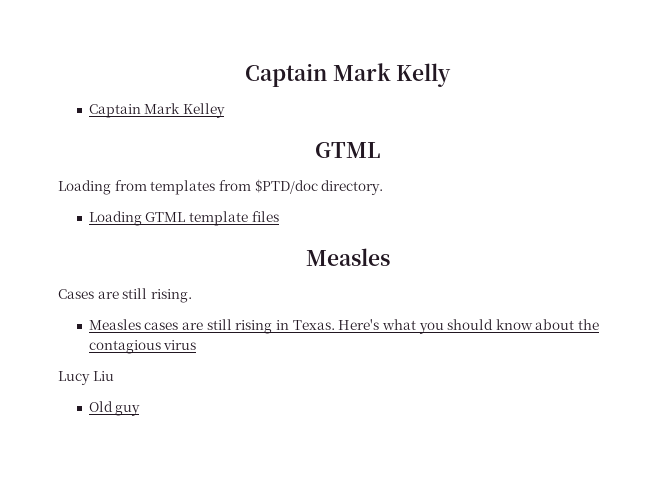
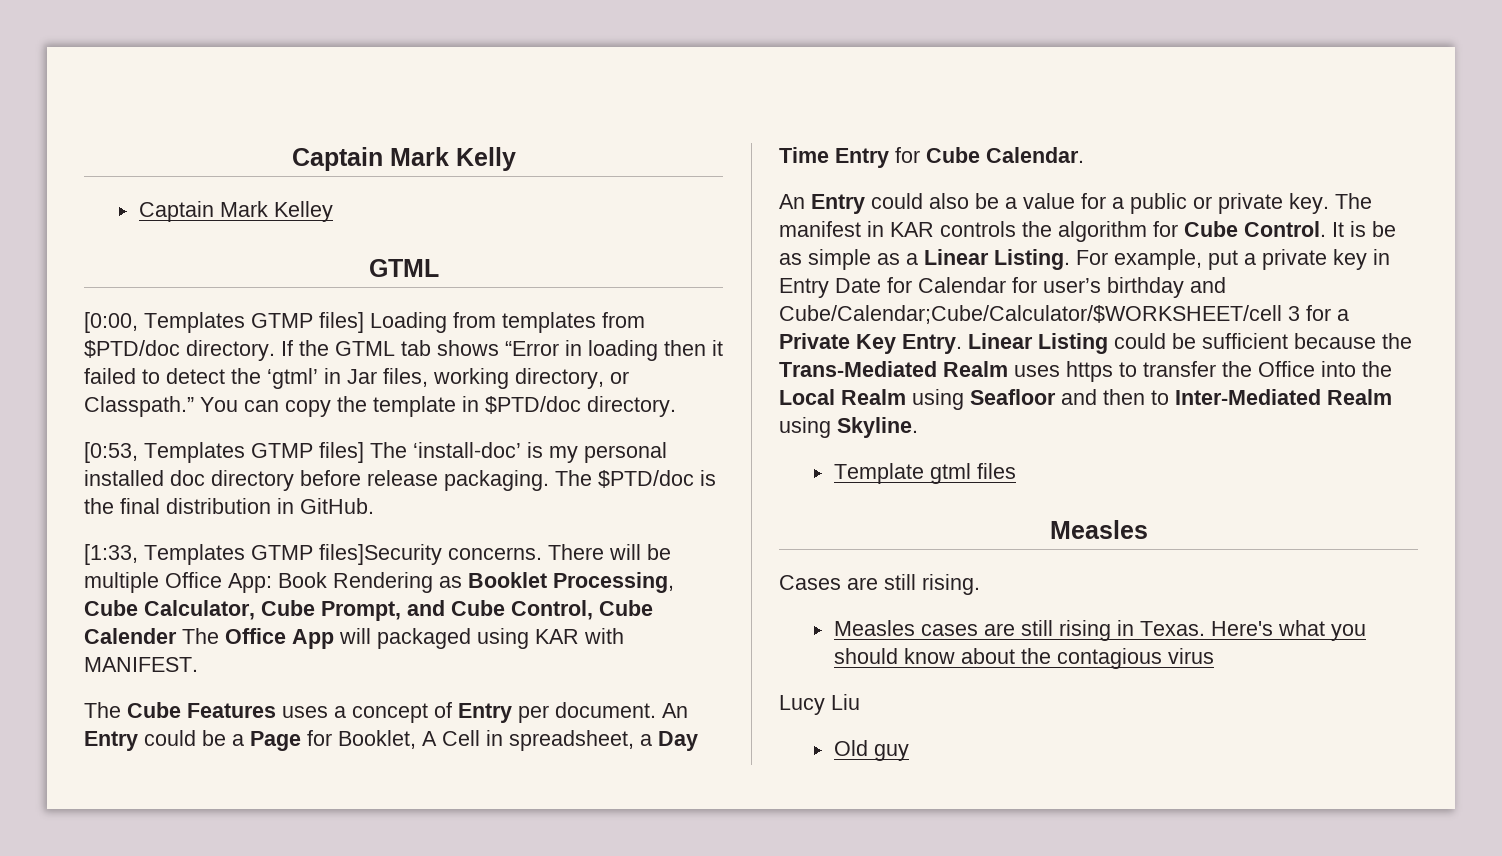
(380, 150) none -> [84,312,364,333] [0:00, Templates GTMP files]
[88,211,248,226] // Loading GTML template -> [281,340,723,361] [84,368,629,389] [84,396,676,417] [84,442,667,463] [84,470,716,491] [84,498,374,514] [84,544,671,565] [84,572,674,593] [84,600,653,621] [84,628,624,649] [84,657,198,672] [84,702,688,723] [84,730,698,751] [779,147,1084,168] [779,193,1372,214] [779,221,1396,242] [779,249,1390,270] [779,277,1226,298] [779,305,1349,324] [779,333,1412,354] [779,361,1392,382] [779,389,1392,410] [779,417,918,438] [833,463,971,484] If the GTML tab shows “Error in loading then it failed to detect the ‘gtml’ in Jar files, working directory, or Classpath.” You can copy the template in $PTD/doc directory. // [0:53, Templates GTMP files] The ‘install-doc’ is my personal installed doc directory before release packaging. The $PTD/doc is the final distribution in GitHub. // [1:33, Templates GTMP files]Security concerns. There will be multiple Office App: Book Rendering as Booklet Processing, Cube Calculator, Cube Prompt, and Cube Control, Cube Calender The Office App will packaged using KAR with MANIFEST. // The Cube Features uses a concept of Entry per document. An Entry could be a Page for Booklet, A Cell in spreadsheet, a Day Time Entry for Cube Calendar. // An Entry could also be a value for a public or private key. The manifest in KAR controls the algorithm for Cube Control. It is be as simple as a Linear Listing. For example, put a private key in Entry Date for Calendar for user’s birthday and Cube/Calendar;Cube/Calculator/$WORKSHEET/cell 3 for a Private Key Entry. Linear Listing could be sufficient because the Trans-Mediated Realm uses https to transfer the Office into the Local Realm using Seafloor and then to Inter-Mediated Realm using Skyline. // Template gtml

